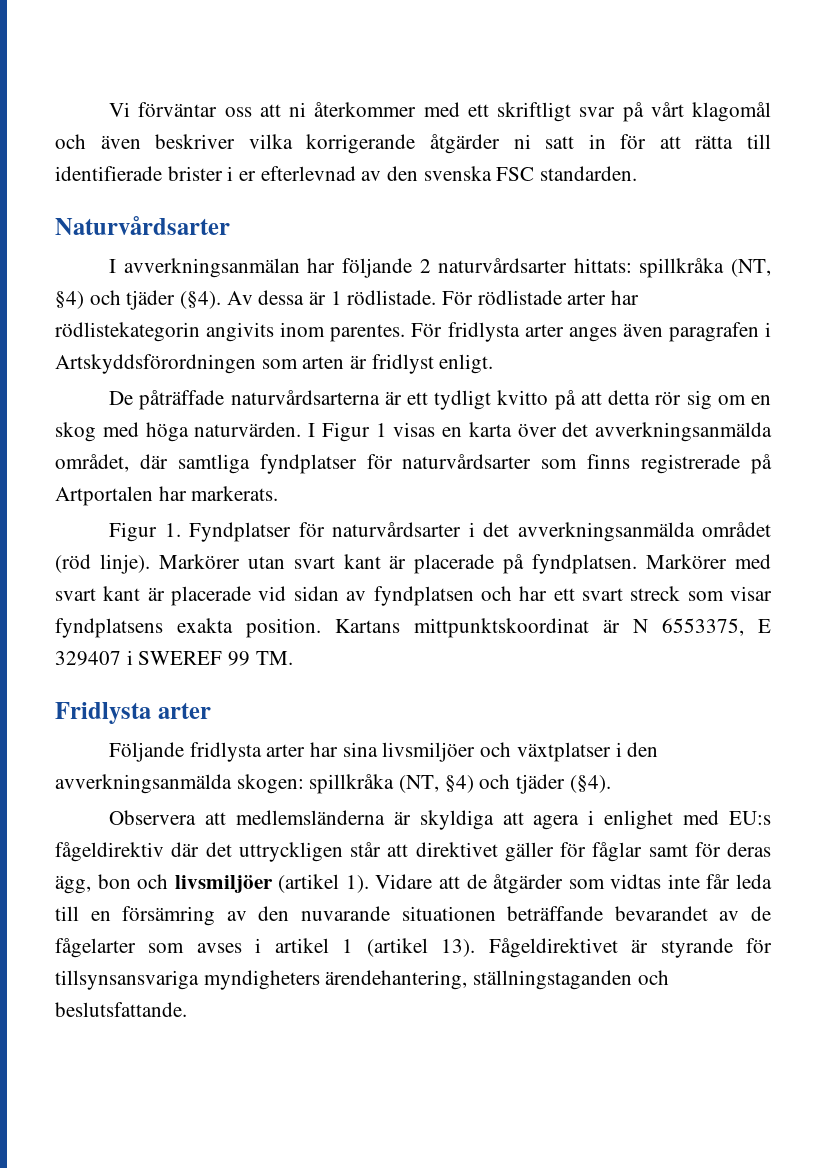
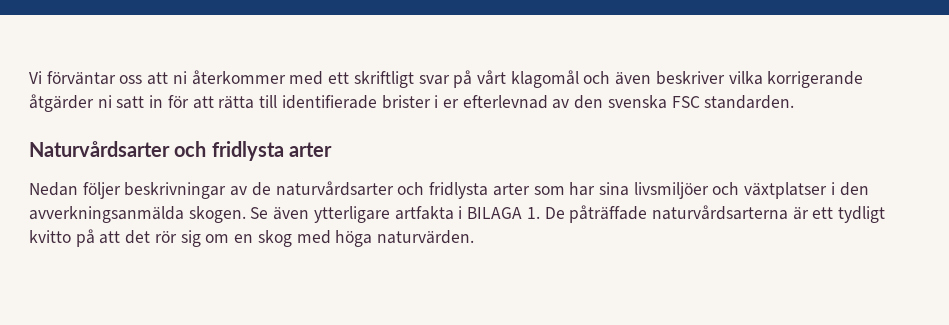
[109,258,771,278] [55,290,640,310] [55,322,772,342] [55,354,494,374] // I avverkningsanmälan har följande 2 naturvårdsarter hittats: spillkråka (NT, §4) och tjäder (§4). Av dessa är 1 rödlistade. För rödlistade arter har rödlistekategorin angivits inom parentes. För fridlysta arter anges även paragrafen i Artskyddsförordningen som arten är fridlyst enligt. // -> [174,141,333,161] [29,181,869,199] [29,206,540,223] och fridlysta arter // Nedan följer beskrivningar av de naturvårdsarter och fridlysta arter som har sina livsmiljöer och växtplatser i den avverkningsanmälda skogen. Se även ytterligare artfakta i BILAGA 1.
[608,390,651,405] detta -> [125,230,151,244] det
[308,422,772,442] [55,454,773,474] [55,486,279,506] [109,522,771,542] [55,554,771,574] [55,586,772,606] [55,618,771,638] [55,650,293,666] [55,702,211,724] [109,742,659,762] [55,774,611,794] [109,810,771,830] [55,842,771,862] [55,874,772,894] [55,906,772,926] [55,938,772,958] [55,970,669,990] [55,1002,187,1017] I Figur 1 visas en karta över det avverkningsanmälda området, där samtliga fyndplatser för naturvårdsarter som finns registrerade på Artportalen har markerats. // Figur 1. Fyndplatser för naturvårdsarter i det avverkningsanmälda området (röd linje). Markörer utan svart kant är placerade på fyndplatsen. Markörer med svart kant är placerade vid sidan av fyndplatsen och har ett svart streck som visar fyndplatsens exakta position. Kartans mittpunktskoordinat är N 6553375, E 329407 i SWEREF 99 TM. // Fridlysta arter // Följande fridlysta arter har sina livsmiljöer och växtplatser i den avverkningsanmälda skogen: spillkråka (NT, §4) och tjäder (§4). // Observera att medlemsländerna är skyldiga att agera i enlighet med EU:s fågeldirektiv där det uttryckligen står att direktivet gäller för fåglar samt för deras ägg, bon och livsmiljöer (artikel 1). Vidare att de åtgärder som vidtas inte får leda till en försämring av den nuvarande situationen beträffande bevarandet av de fågelarter som avses i artikel 1 (artikel 13). Fågeldirektivet är styrande för tillsynsansvariga myndigheters ärendehantering, ställningstaganden och beslutsfattande. -> (474, 237) none

